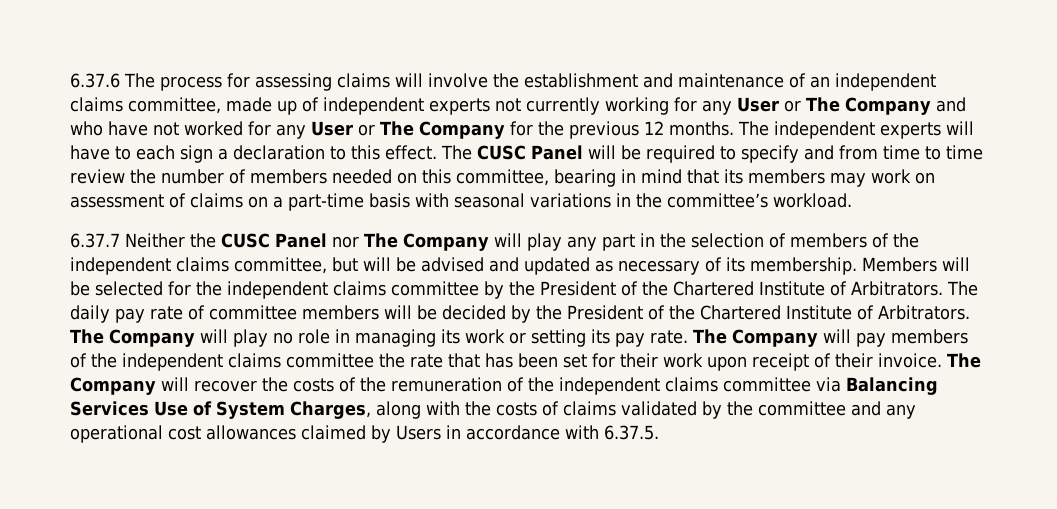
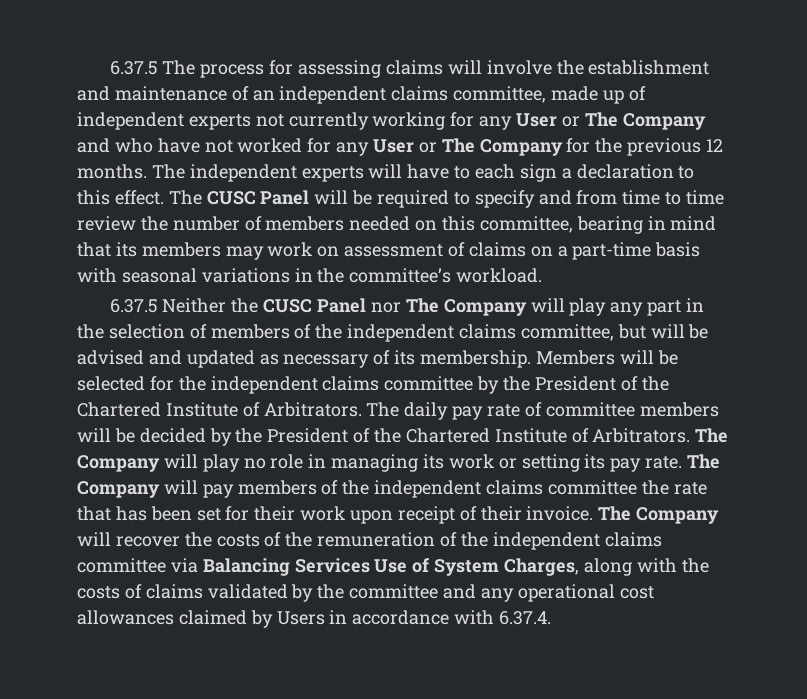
[70,73,120,88] 6.37.6 -> [109,61,158,75] 6.37.5
[70,233,120,248] 6.37.7 -> [109,299,158,313] 6.37.5
[604,425,659,440] 6.37.5. -> [499,611,552,625] 6.37.4.

